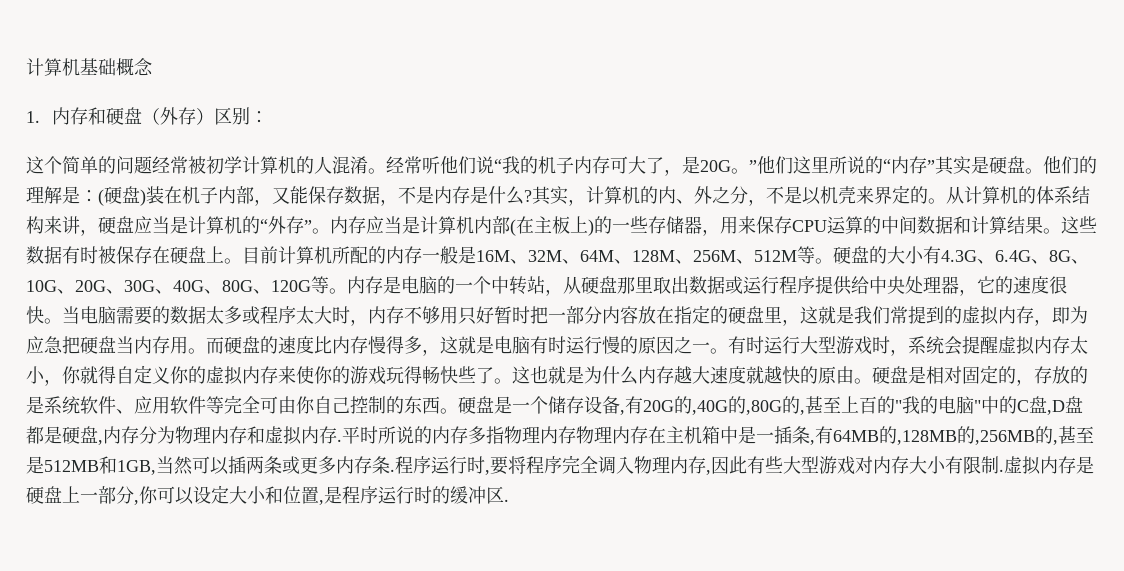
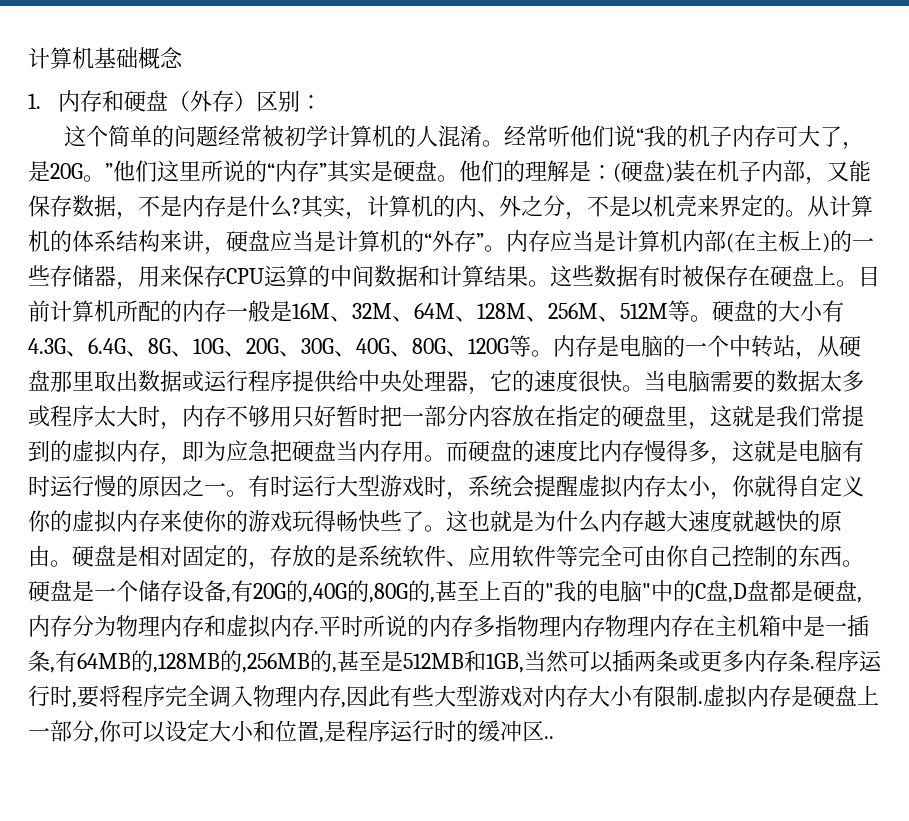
[504,499,509,502] . -> [544,736,554,739] ..

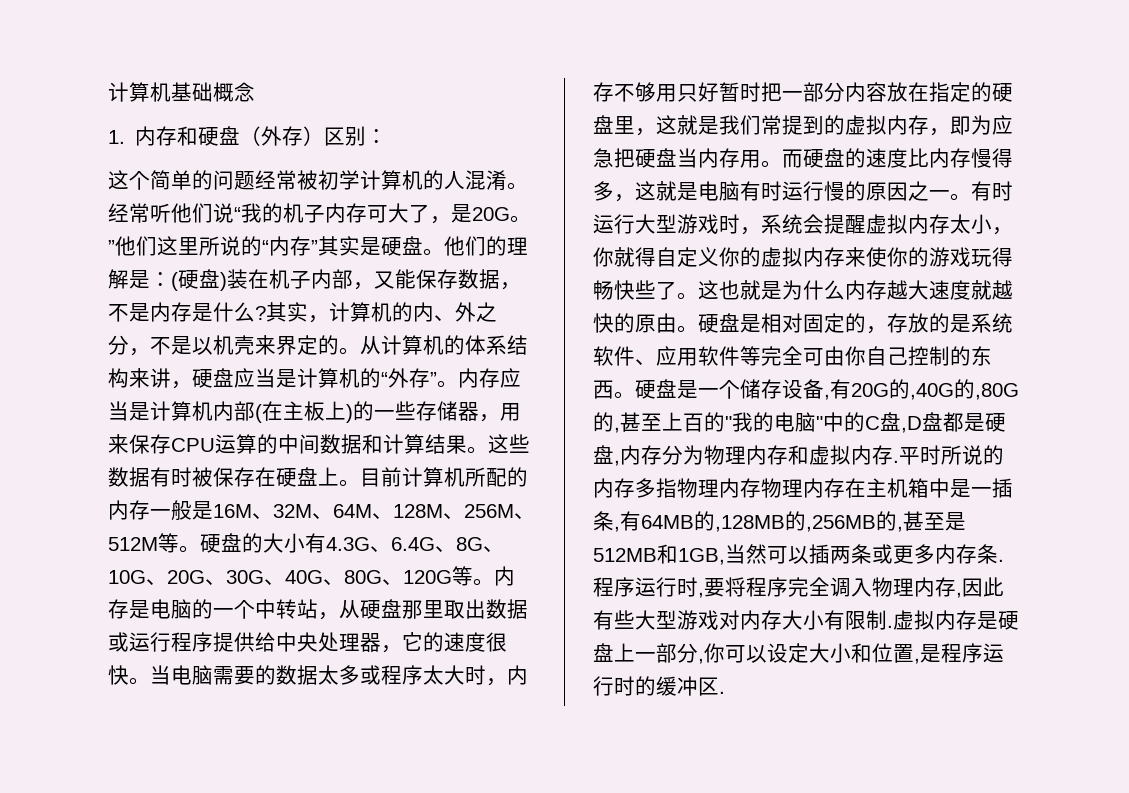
[544,736,554,739] .. -> [719,691,725,694] .

